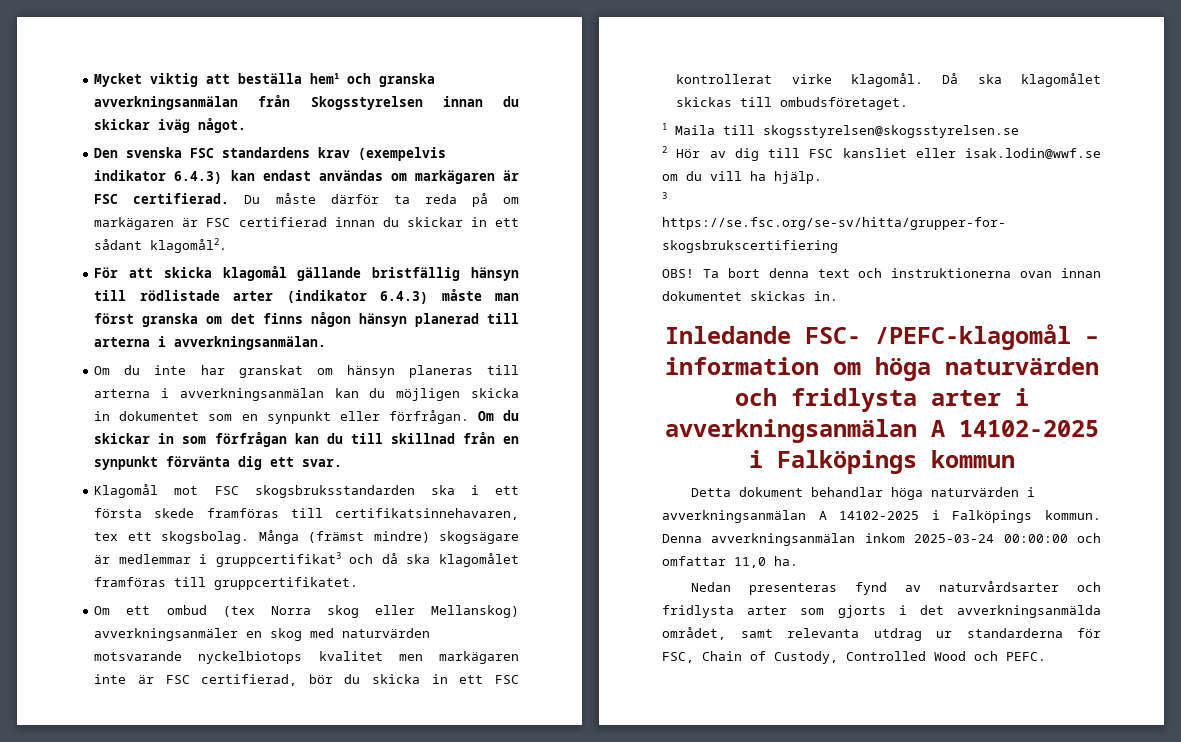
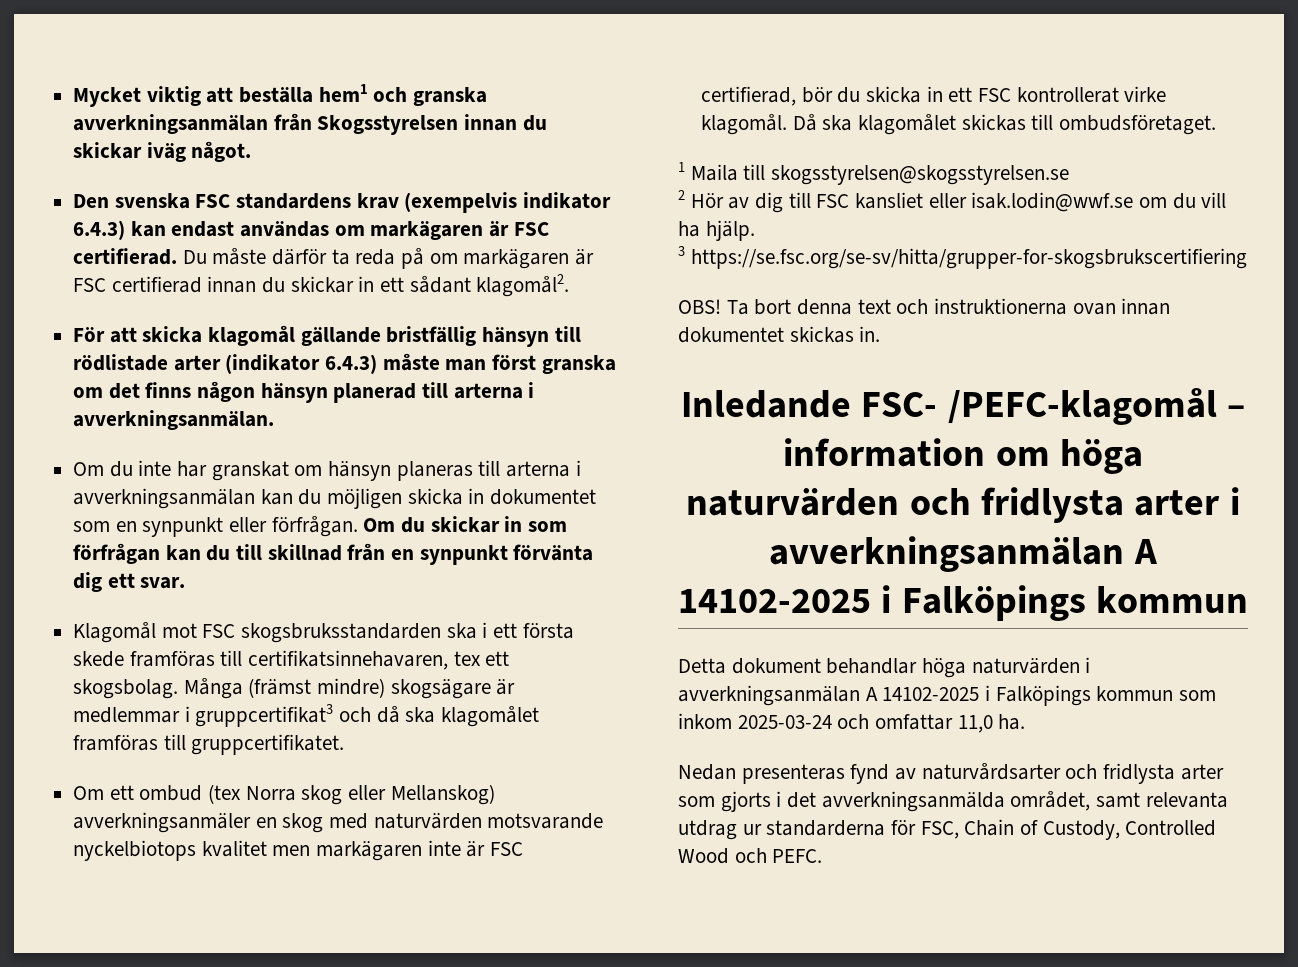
[1045,510,1101,520] [662,533,856,546] kommun. Denna avverkningsanmälan -> [1096,686,1217,701] kommun som
[1003,534,1068,543] 00:00:00 -> (832, 722) none

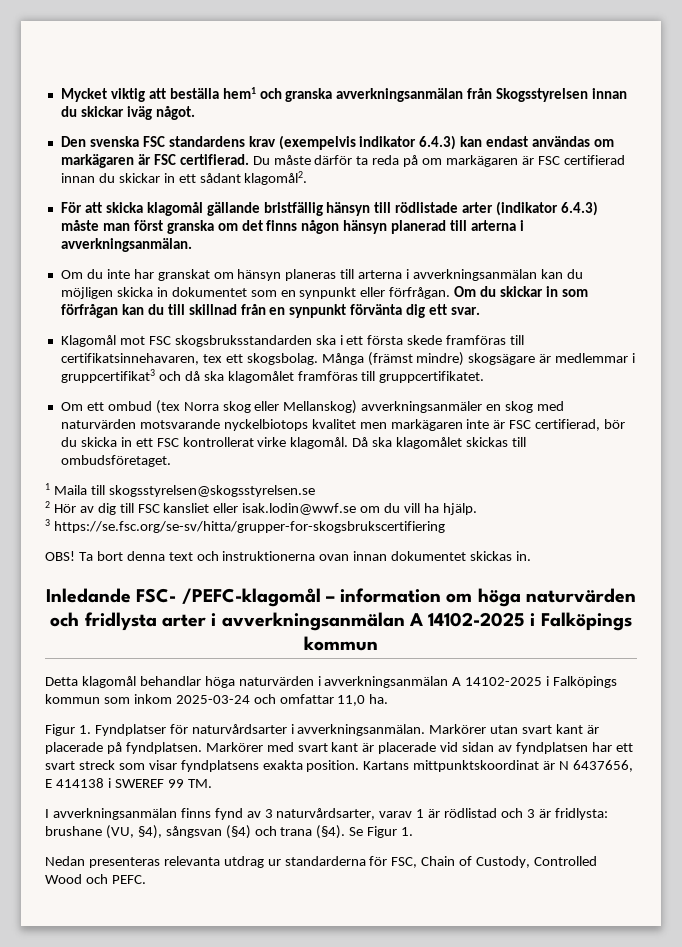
[731,658,821,674] dokument -> [81,676,136,688] klagomål
[678,763,1224,784] [678,791,1141,812] Nedan presenteras fynd av naturvårdsarter och fridlysta arter som gjorts i det avverkningsanmälda området, samt -> [45,724,600,736] [45,742,633,754] [45,760,634,772] [45,778,212,788] [45,808,608,820] [45,825,414,839] [45,856,160,868] Figur 1. Fyndplatser för naturvårdsarter i avverkningsanmälan. Markörer utan svart kant är placerade på fyndplatsen. Markörer med svart kant är placerade vid sidan av fyndplatsen har ett svart streck som visar fyndplatsens exakta position. Kartans mittpunktskoordinat är N 6437656, E 414138 i SWEREF 99 TM. // I avverkningsanmälan finns fynd av 3 naturvårdsarter, varav 1 är rödlistad och 3 är fridlysta: brushane (VU, §4), sångsvan (§4) och trana (§4). Se Figur 1. // Nedan presenteras

